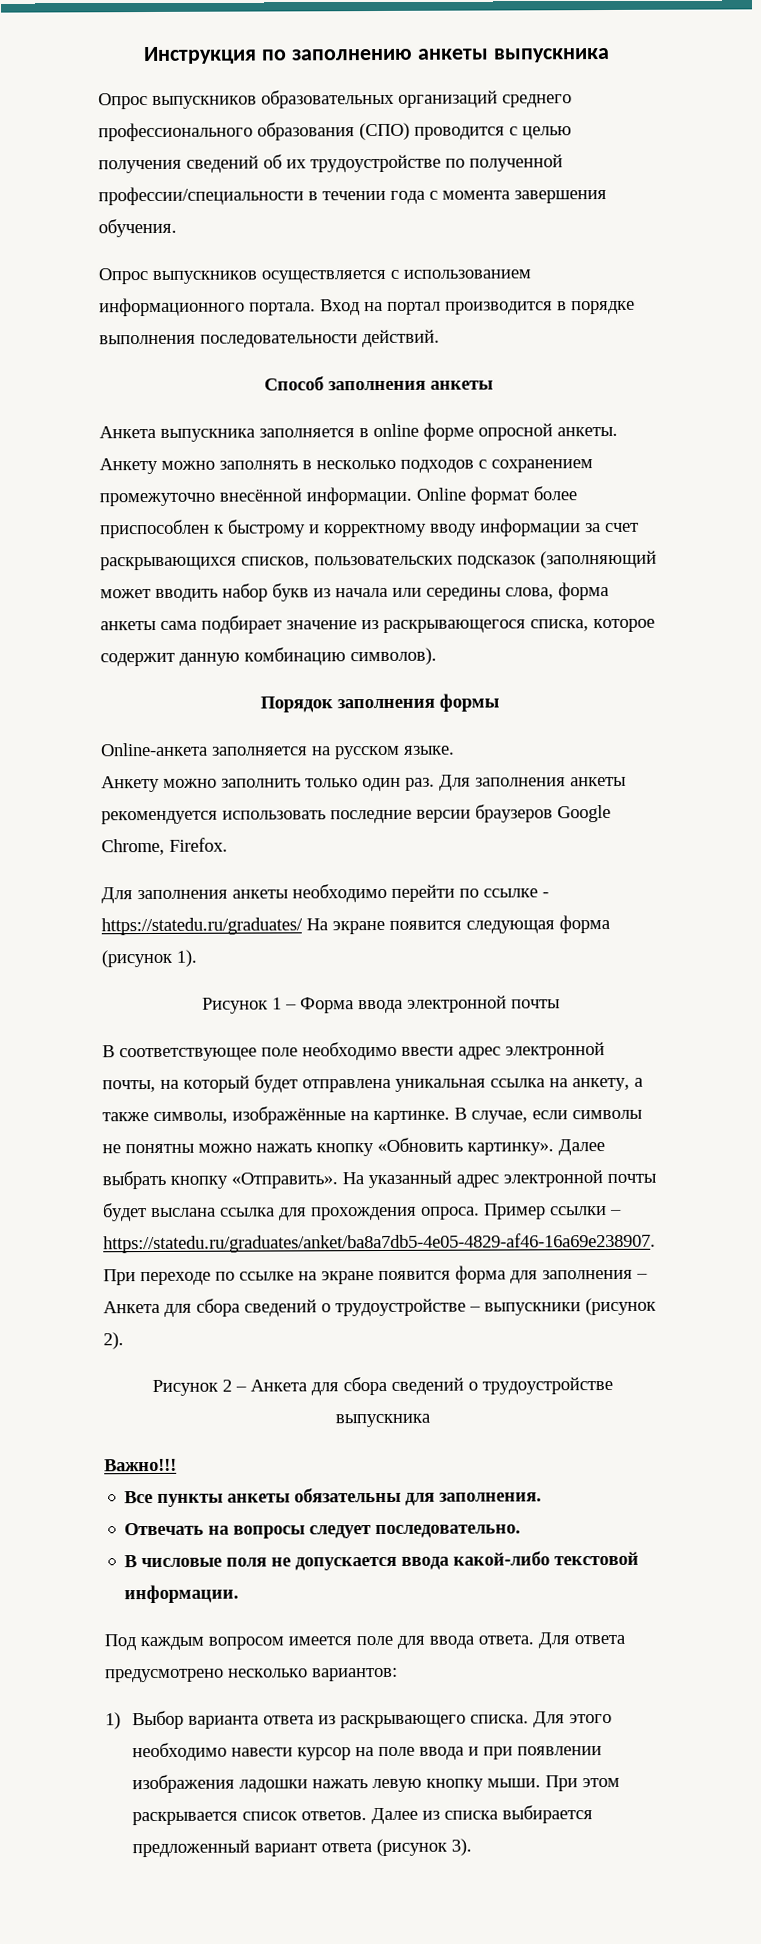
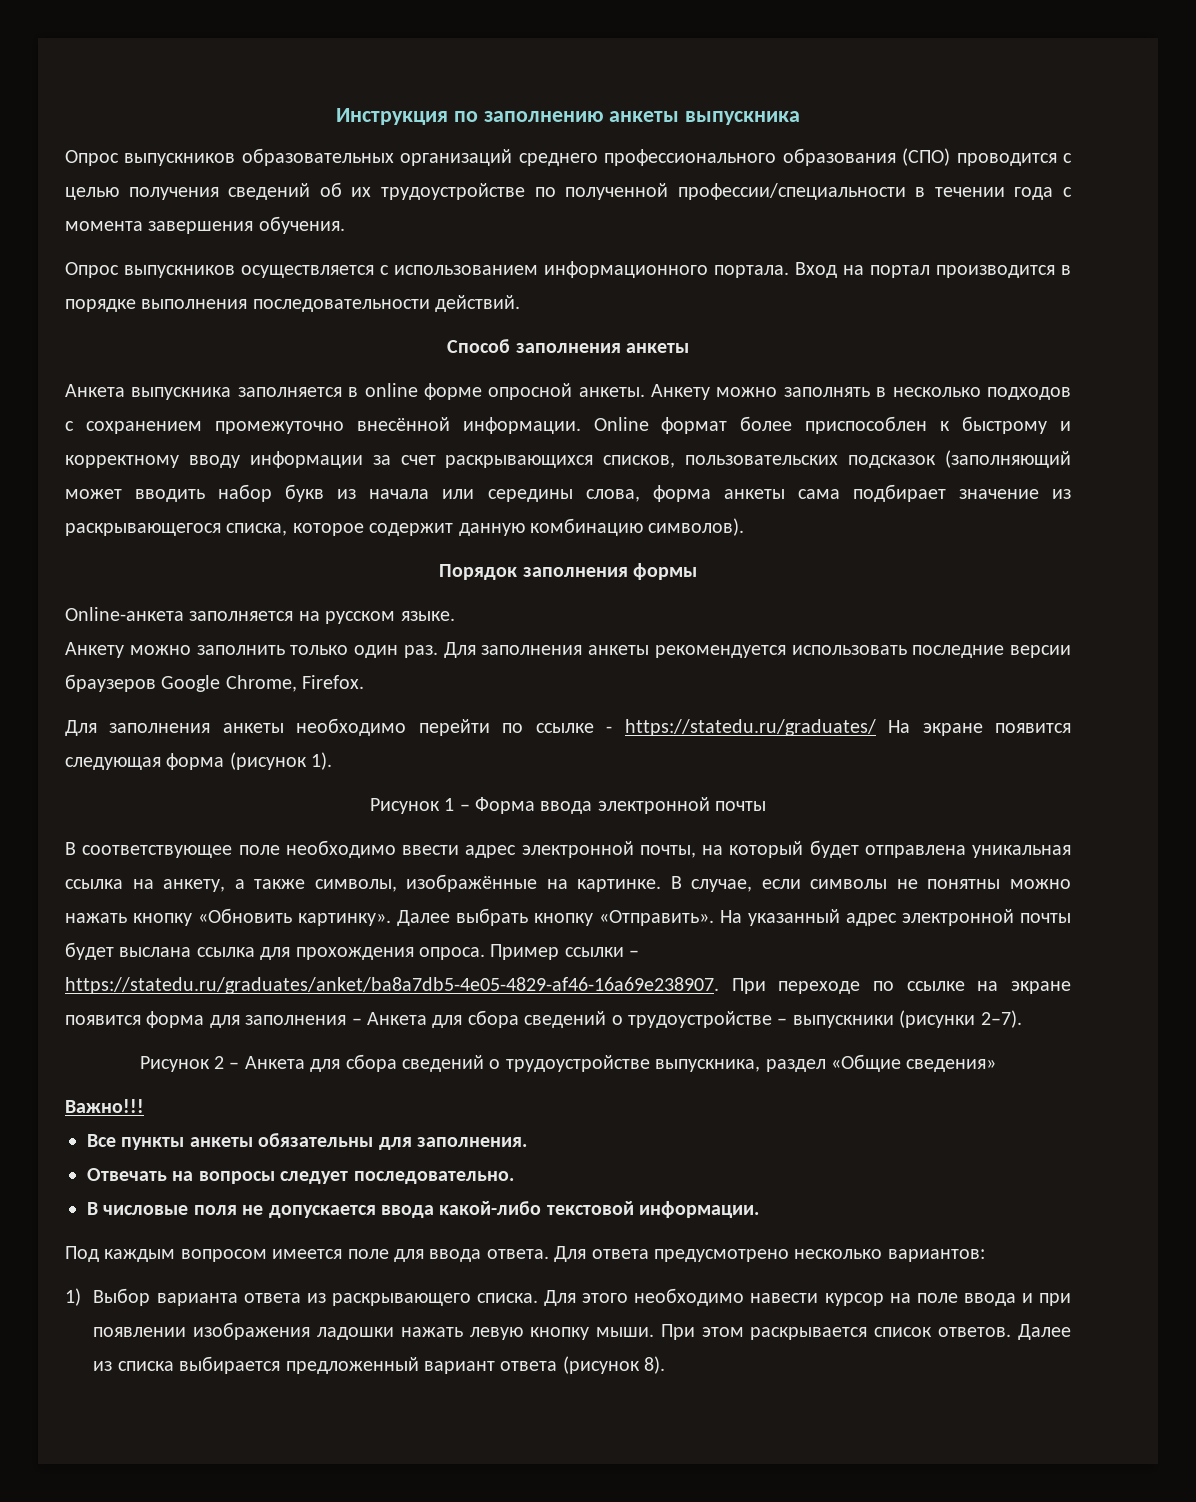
[585,1297,656,1316] [103,1332,124,1350] (рисунок 2). -> [899,1010,1022,1028] (рисунки 2–7).
[334,1413,430,1428] выпускника -> [655,1054,997,1072] выпускника, раздел «Общие сведения»
[451,1838,473,1856] 3). -> [644,1356,666,1374] 8).

